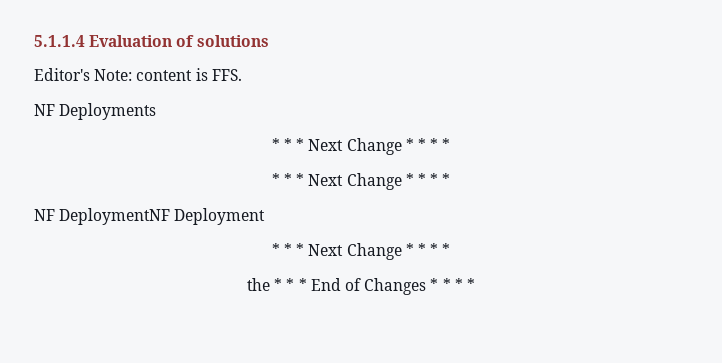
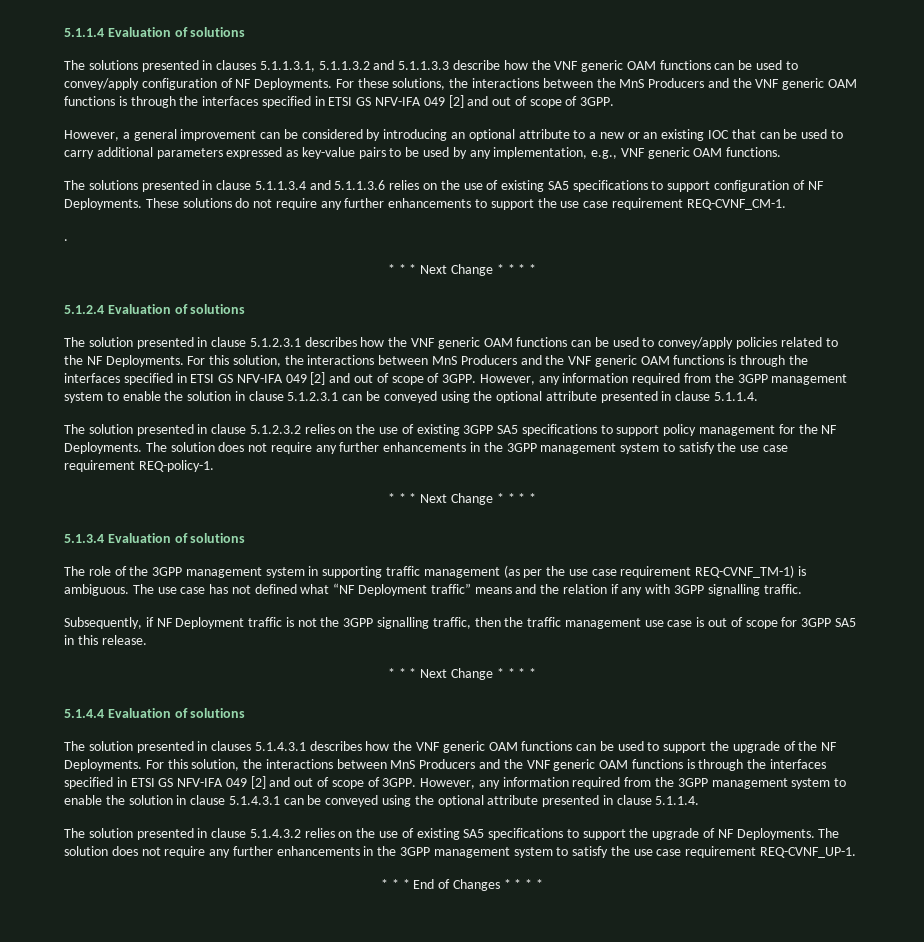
[34,68,242,81] [34,103,157,120] [271,138,451,155] [271,173,451,190] [34,208,266,225] [271,243,451,260] [247,278,271,291] Editor's Note: content is FFS. // NF Deployments // * * * Next Change * * * * // * * * Next Change * * * * // NF DeploymentNF Deployment // * * * Next Change * * * * // the -> [64,60,798,72] [64,78,858,90] [64,95,615,108] [64,129,843,141] [64,147,782,159] [64,180,824,192] [64,198,786,210] [64,239,68,241] [387,264,537,276] [64,304,246,314] [64,337,838,349] [64,355,808,367] [64,372,848,385] [64,391,759,403] [64,424,838,436] [64,442,789,454] [64,460,214,472] [387,493,537,505] [64,533,246,543] [64,565,807,578] [64,583,802,596] [64,617,856,629] [64,635,147,645] [387,668,537,680] [64,708,246,718] [64,741,838,753] [64,759,827,771] [64,776,847,789] [64,795,700,807] [64,828,840,840] [64,846,857,858] The solutions presented in clauses 5.1.1.3.1, 5.1.1.3.2 and 5.1.1.3.3 describe how the VNF generic OAM functions can be used to convey/apply configuration of NF Deployments. For these solutions, the interactions between the MnS Producers and the VNF generic OAM functions is through the interfaces specified in ETSI GS NFV-IFA 049 [2] and out of scope of 3GPP. // However, a general improvement can be considered by introducing an optional attribute to a new or an existing IOC that can be used to carry additional parameters expressed as key-value pairs to be used by any implementation, e.g., VNF generic OAM functions. // The solutions presented in clause 5.1.1.3.4 and 5.1.1.3.6 relies on the use of existing SA5 specifications to support configuration of NF Deployments. These solutions do not require any further enhancements to support the use case requirement REQ-CVNF_CM-1. // . // * * * Next Change * * * * // 5.1.2.4 Evaluation of solutions // The solution presented in clause 5.1.2.3.1 describes how the VNF generic OAM functions can be used to convey/apply policies related to the NF Deployments. For this solution, the interactions between MnS Producers and the VNF generic OAM functions is through the interfaces specified in ETSI GS NFV-IFA 049 [2] and out of scope of 3GPP. However, any information required from the 3GPP management system to enable the solution in clause 5.1.2.3.1 can be conveyed using the optional attribute presented in clause 5.1.1.4. // The solution presented in clause 5.1.2.3.2 relies on the use of existing 3GPP SA5 specifications to support policy management for the NF Deployments. The solution does not require any further enhancements in the 3GPP management system to satisfy the use case requirement REQ-policy-1. // * * * Next Change * * * * // 5.1.3.4 Evaluation of solutions // The role of the 3GPP management system in supporting traffic management (as per the use case requirement REQ-CVNF_TM-1) is ambiguous. The use case has not defined what “NF Deployment traffic” means and the relation if any with 3GPP signalling traffic. // Subsequently, if NF Deployment traffic is not the 3GPP signalling traffic, then the traffic management use case is out of scope for 3GPP SA5 in this release. // * * * Next Change * * * * // 5.1.4.4 Evaluation of solutions // The solution presented in clauses 5.1.4.3.1 describes how the VNF generic OAM functions can be used to support the upgrade of the NF Deployments. For this solution, the interactions between MnS Producers and the VNF generic OAM functions is through the interfaces specified in ETSI GS NFV-IFA 049 [2] and out of scope of 3GPP. However, any information required from the 3GPP management system to enable the solution in clause 5.1.4.3.1 can be conveyed using the optional attribute presented in clause 5.1.1.4. // The solution presented in clause 5.1.4.3.2 relies on the use of existing SA5 specifications to support the upgrade of NF Deployments. The solution does not require any further enhancements in the 3GPP management system to satisfy the use case requirement REQ-CVNF_UP-1. //

